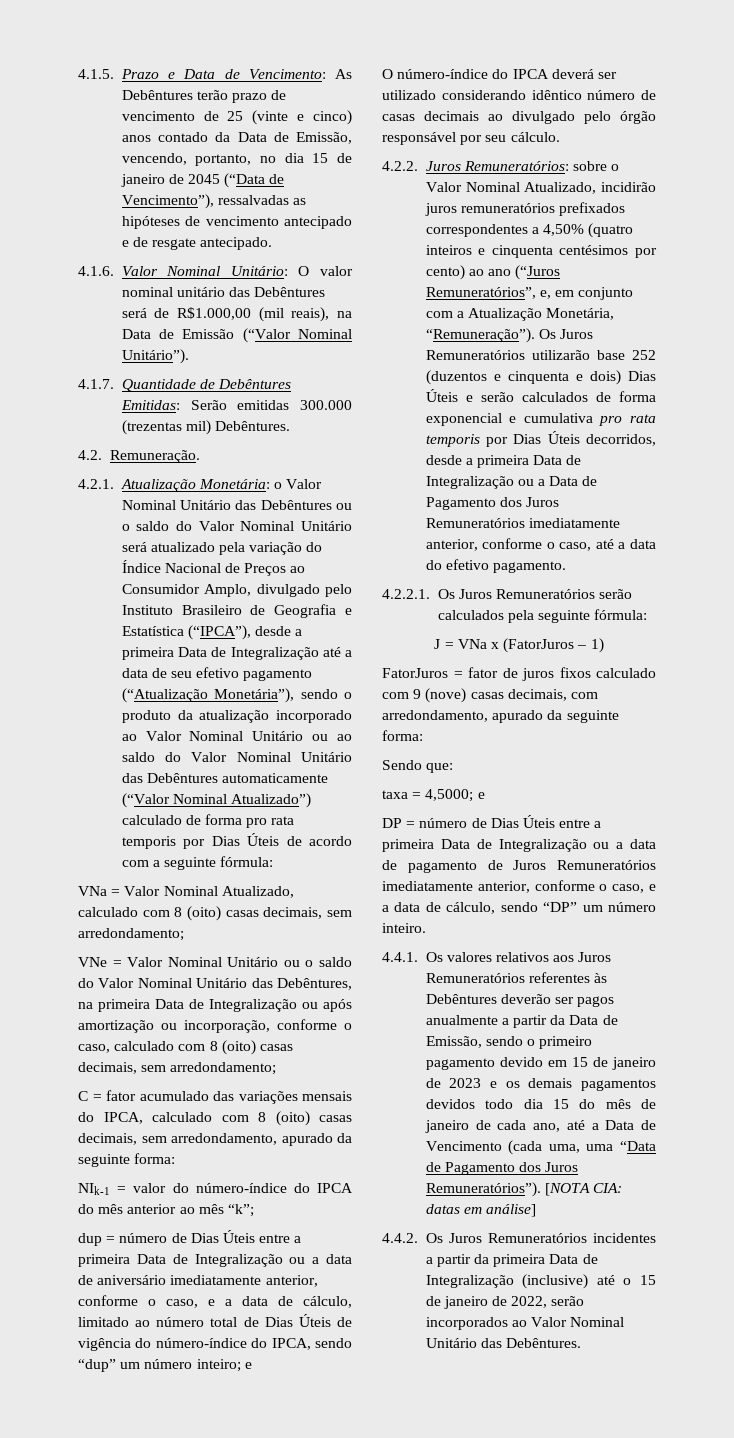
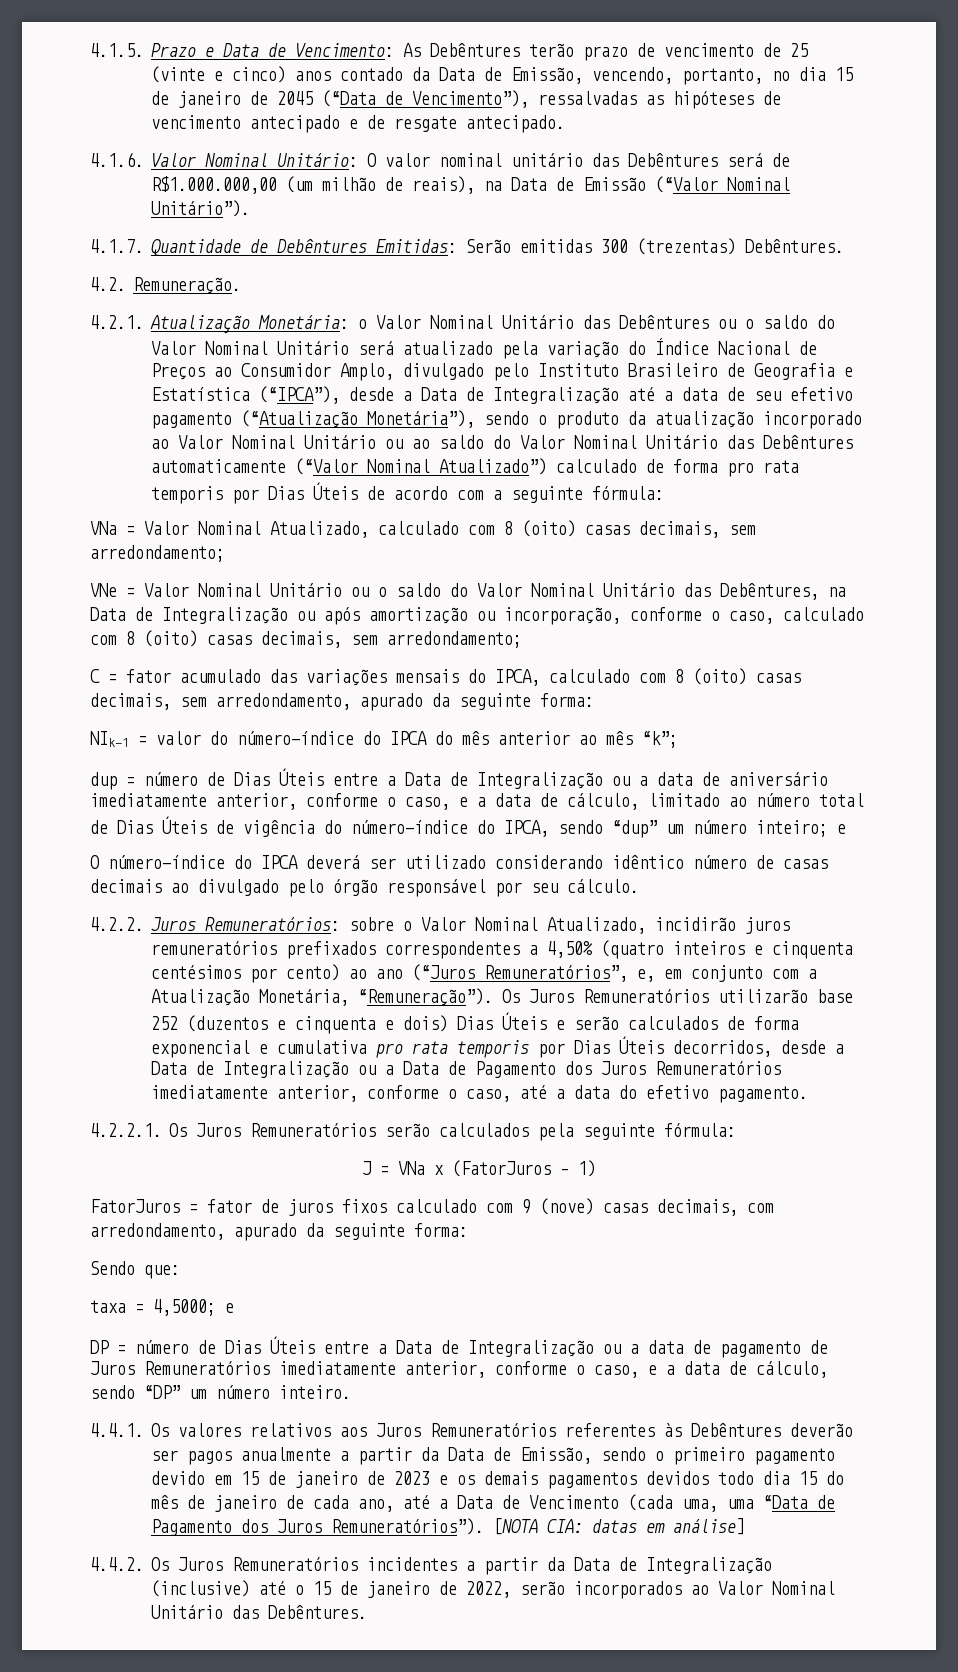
[177,307,284,322] R$1.000,00 (mil -> [151,176,403,194] R$1.000.000,00 (um milhão de
[300,400,352,410] [121,420,211,435] 300.000 (trezentas mil) -> [601,238,736,255] 300 (trezentas)
[121,647,174,660] primeira -> (412, 396) none
[98,999,150,1012] primeira -> (846, 592) none
[78,1254,130,1267] primeira -> (396, 781) none
[477,455,530,468] primeira -> (844, 1049) none
[382,839,434,852] primeira -> (387, 1349) none
[493,1254,546,1267] primeira -> (565, 1564) none

